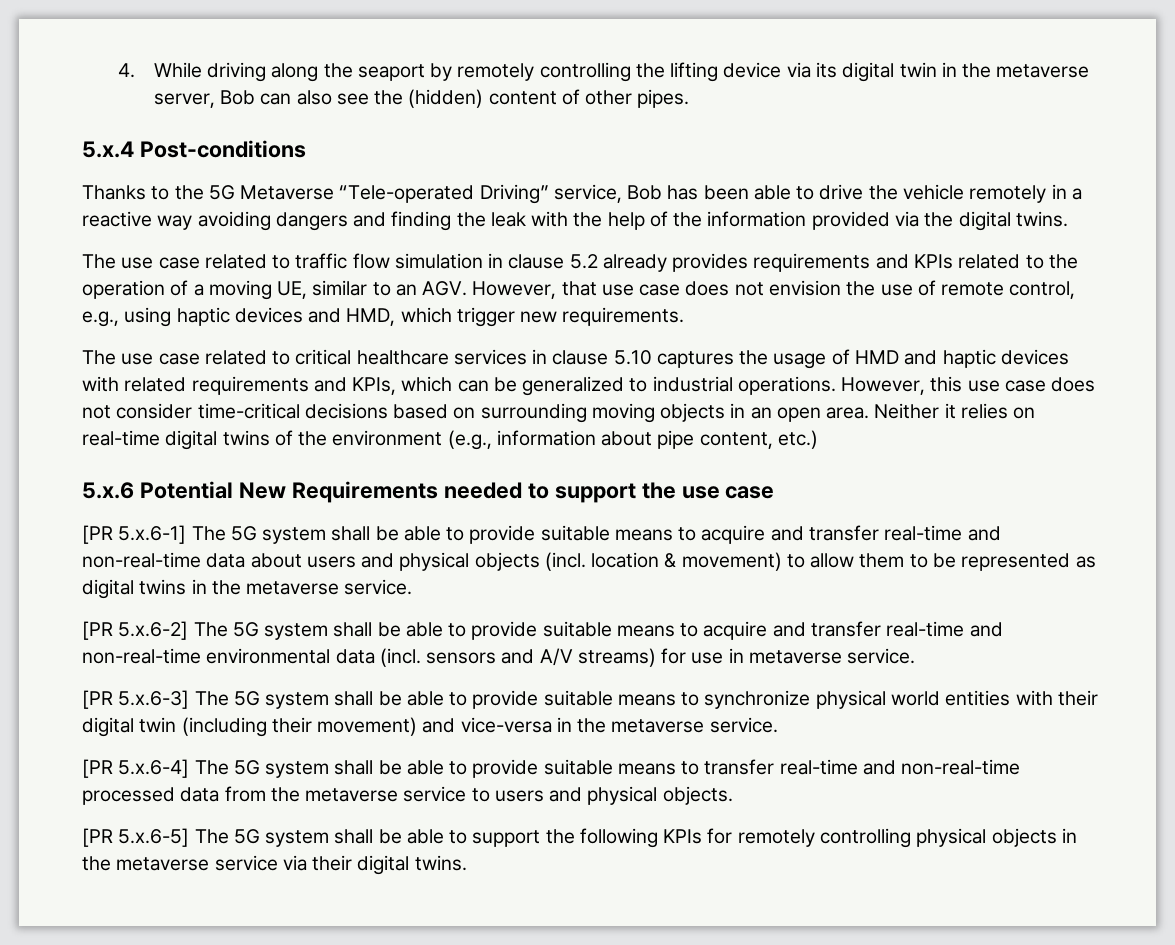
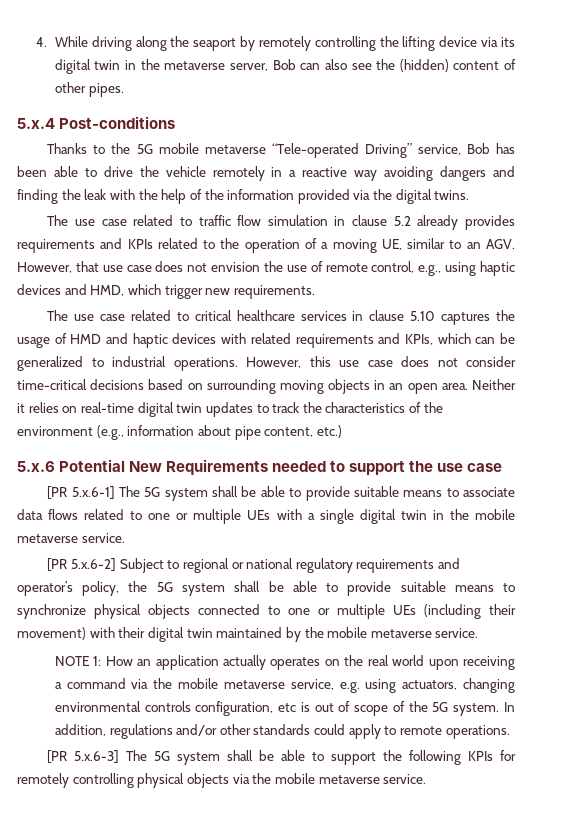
[240,185,335,200] Metaverse -> [158,143,266,154] mobile metaverse
[222,430,270,446] twins -> [176,402,406,417] twin updates to track the characteristics
[701,525,1001,544] [82,552,1096,571] [82,579,241,599] acquire and transfer real-time and non-real-time data about users and physical objects (incl. location & movement) to allow them to be represented as digital twins in the -> [462,487,515,497] [17,509,515,524] associate data flows related to one or multiple UEs with a single digital twin in the mobile
[193,621,1003,640] [82,648,916,667] [82,690,229,709] The 5G system shall be able to provide suitable means to acquire and transfer real-time and non-real-time environmental data (incl. sensors and A/V streams) for use in metaverse service. // [PR 5.x.6-3] The -> [119,558,461,573] [17,581,148,596] Subject to regional or national regulatory requirements and operator’s policy, the
[890,690,1098,706] [82,717,778,737] [82,759,1021,778] [82,786,733,805] [82,828,190,847] world entities with their digital twin (including their movement) and vice-versa in the metaverse service. // [PR 5.x.6-4] The 5G system shall be able to provide suitable means to transfer real-time and non-real-time processed data from the metaverse service to users and physical objects. // [PR 5.x.6-5] -> [148,604,516,619] [17,627,479,642] [54,655,516,670] [54,678,515,693] [54,701,516,716] [54,724,510,739] [47,750,120,763] objects connected to one or multiple UEs (including their movement) with their digital twin maintained by the mobile metaverse service. // NOTE 1: How an application actually operates on the real world upon receiving a command via the mobile metaverse service, e.g. using actuators, changing environmental controls configuration, etc is out of scope of the 5G system. In addition, regulations and/or other standards could apply to remote operations. // [PR 5.x.6-3]
[1061,828,1077,843] [82,855,467,875] in the metaverse service via their digital twins. -> [232,773,427,784] via the mobile metaverse service.

